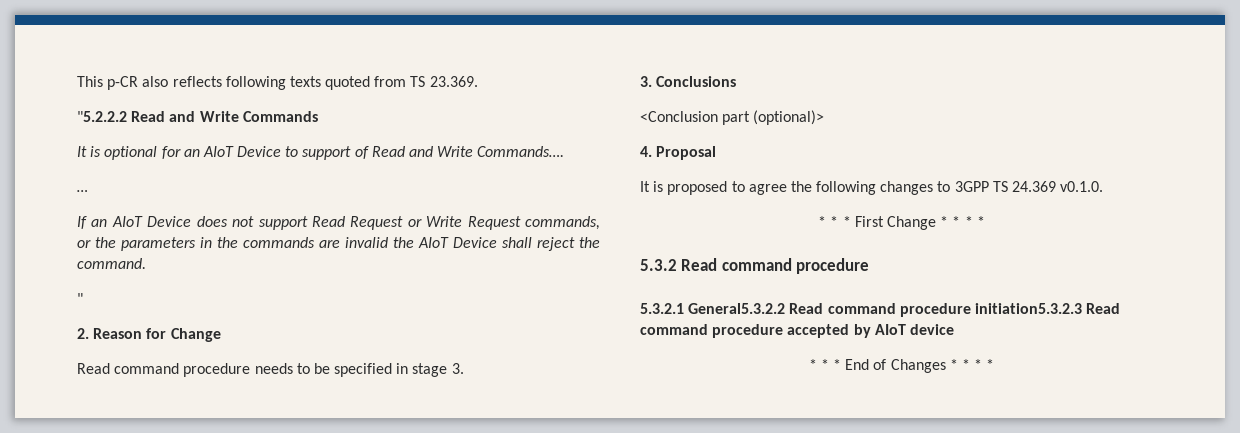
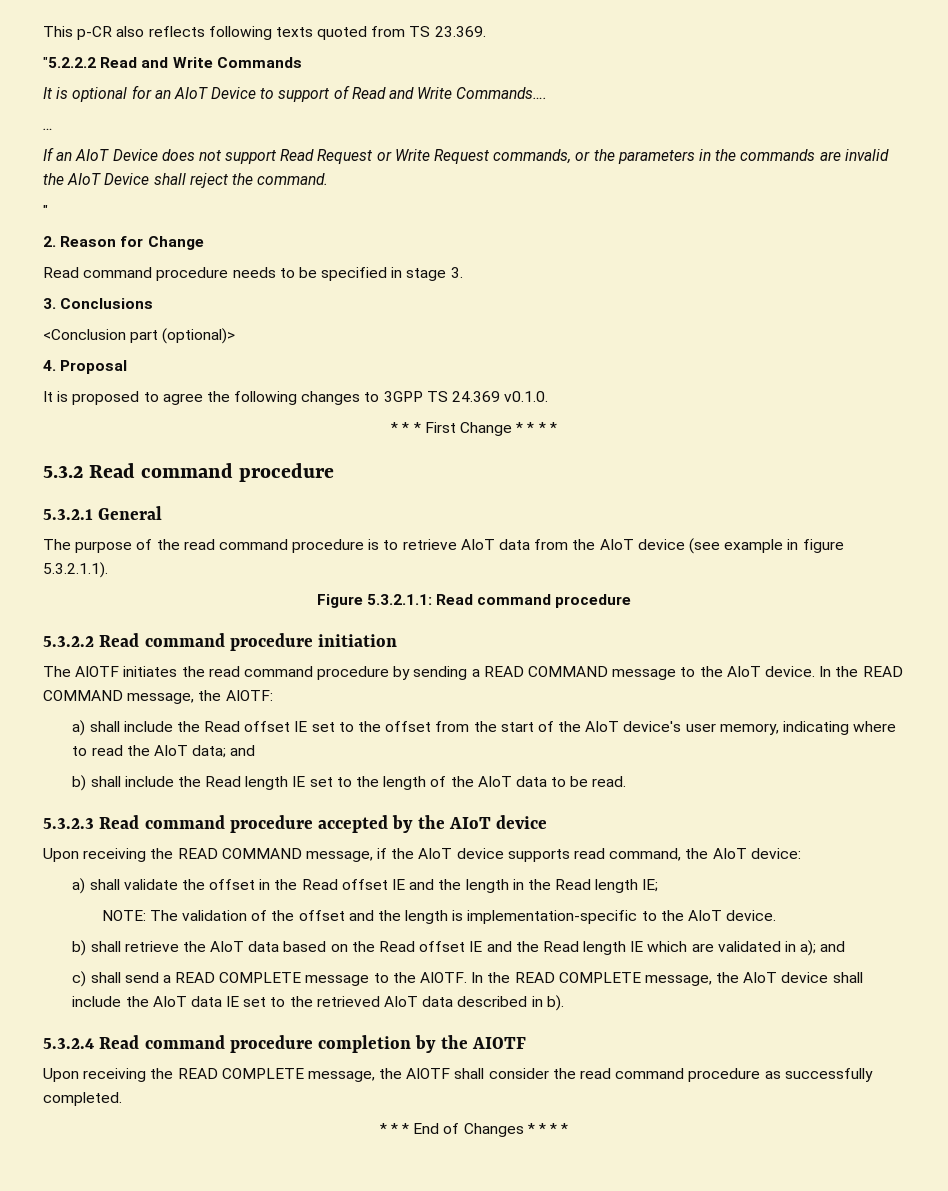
[688,303,1082,317] General5.3.2.2 Read command procedure initiation5.3.2.3 -> [98,506,163,520] [43,538,844,554] [43,562,108,578] [316,594,632,608] [43,633,398,651] [43,666,903,680] [43,690,273,704] [72,720,897,736] [72,745,256,758] [72,775,627,791] [43,818,94,829] General // The purpose of the read command procedure is to retrieve AIoT data from the AIoT device (see example in figure 5.3.2.1.1). // Figure 5.3.2.1.1: Read command procedure // 5.3.2.2 Read command procedure initiation // The AIOTF initiates the read command procedure by sending a READ COMMAND message to the AIoT device. In the READ COMMAND message, the AIOTF: // a) shall include the Read offset IE set to the offset from the start of the AIoT device's user memory, indicating where to read the AIoT data; and // b) shall include the Read length IE set to the length of the AIoT data to be read. // 5.3.2.3
[874,324,954,335] AIoT device -> [417,815,548,829] [43,848,801,862] [72,878,659,894] [101,910,777,924] [72,940,846,956] [72,971,863,987] [72,995,564,1011] [43,1035,526,1053] [43,1068,873,1082] [43,1092,122,1106] the AIoT device // Upon receiving the READ COMMAND message, if the AIoT device supports read command, the AIoT device: // a) shall validate the offset in the Read offset IE and the length in the Read length IE; // NOTE: The validation of the offset and the length is implementation-specific to the AIoT device. // b) shall retrieve the AIoT data based on the Read offset IE and the Read length IE which are validated in a); and // c) shall send a READ COMPLETE message to the AIOTF. In the READ COMPLETE message, the AIoT device shall include the AIoT data IE set to the retrieved AIoT data described in b). // 5.3.2.4 Read command procedure completion by the AIOTF // Upon receiving the READ COMPLETE message, the AIOTF shall consider the read command procedure as successfully completed.

